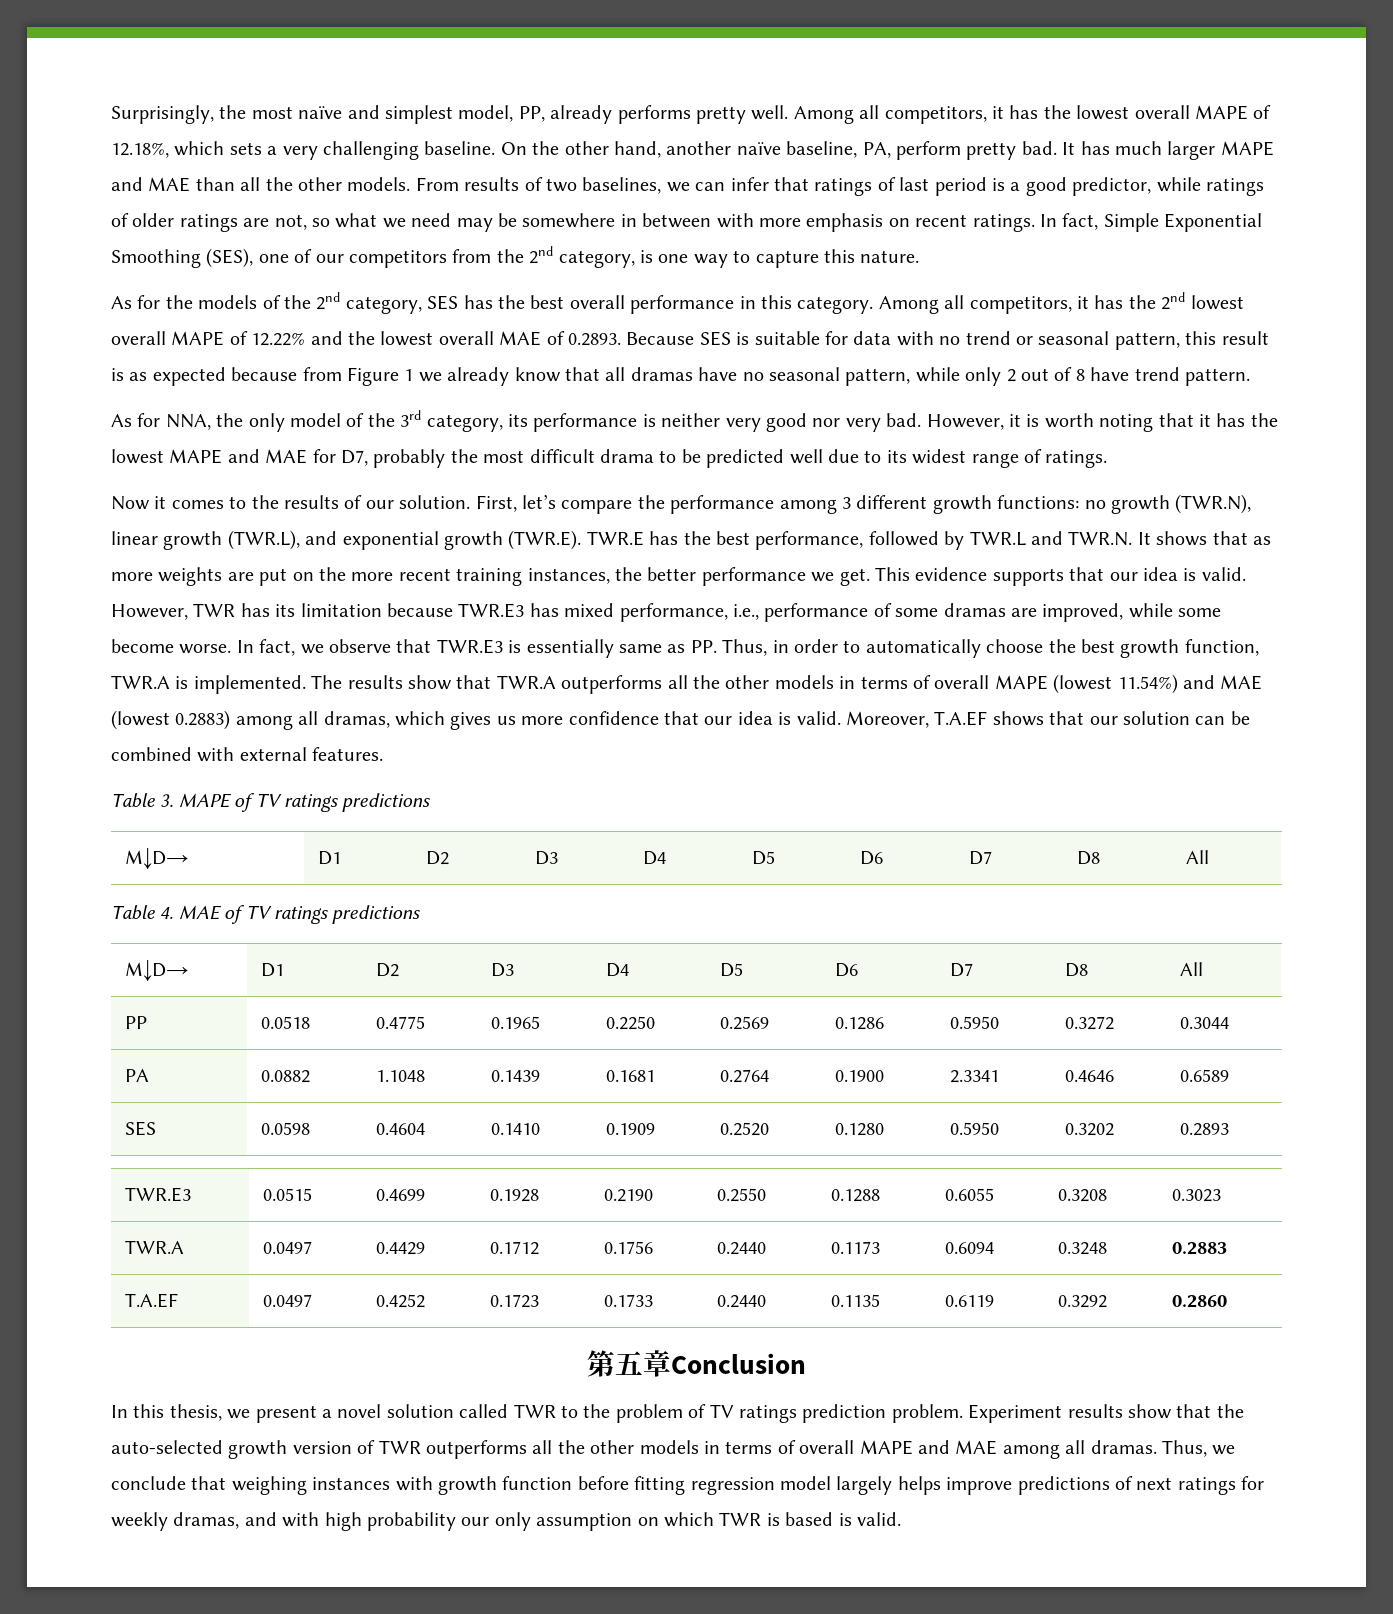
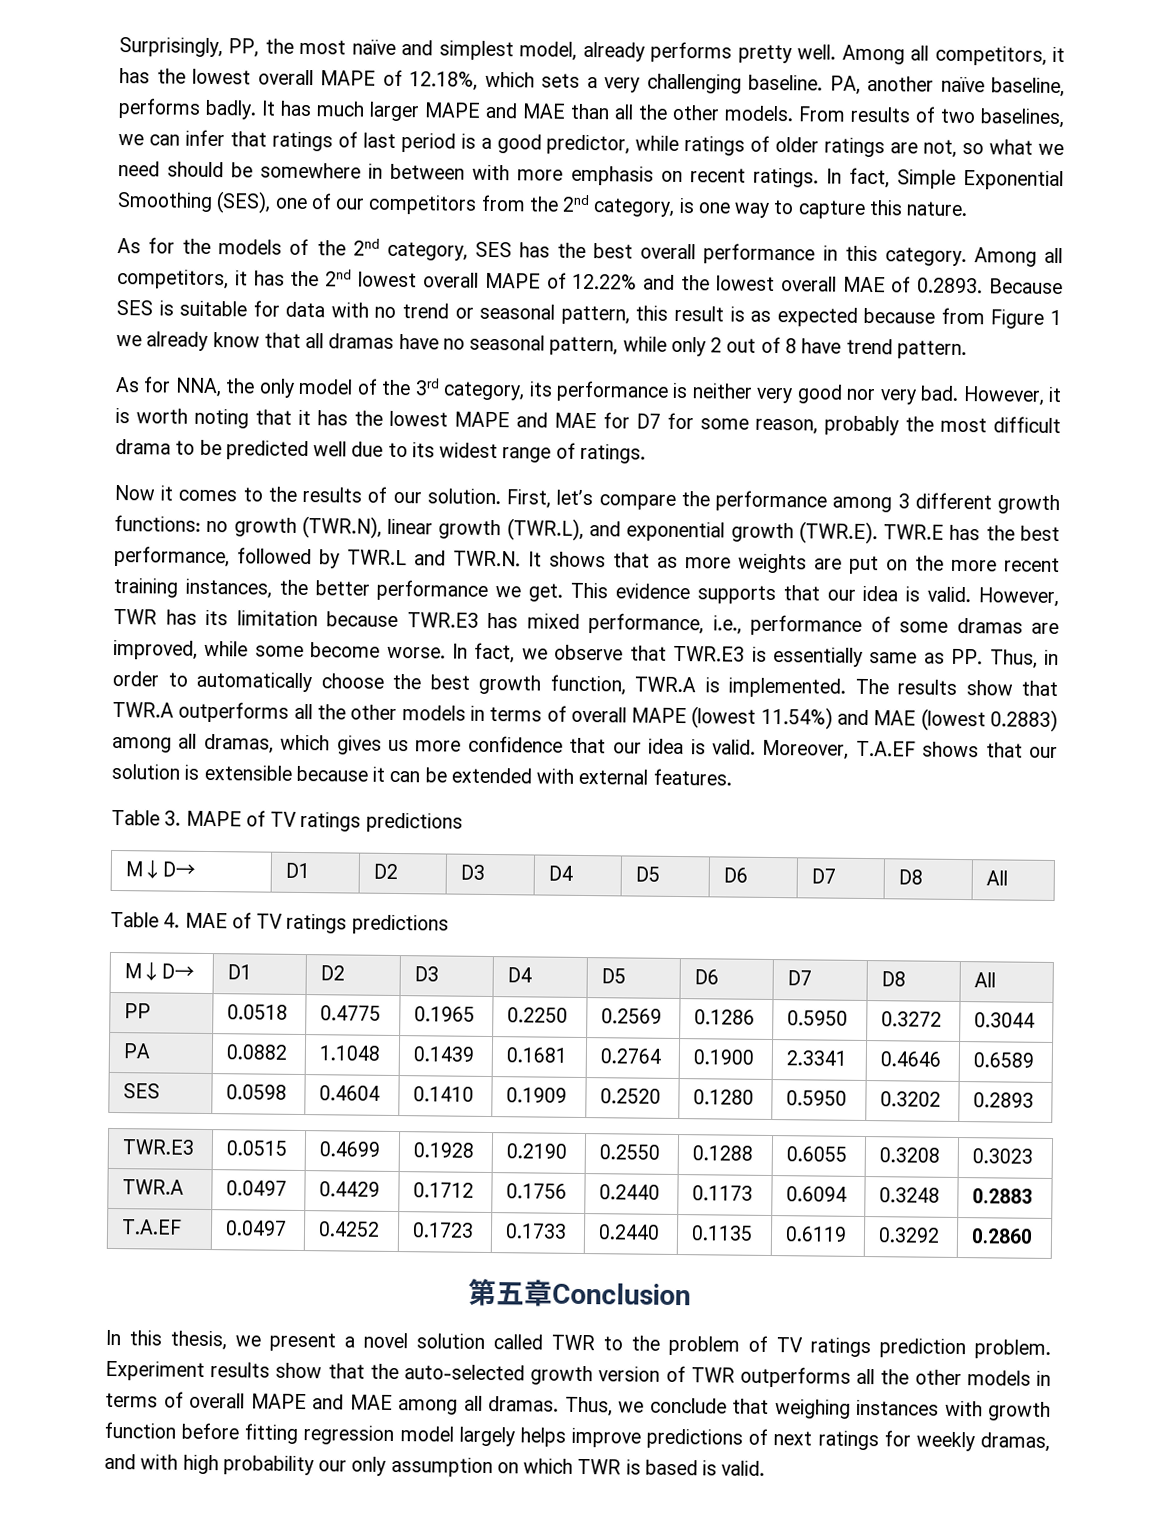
(214, 114) none -> [228,38,260,58] PP,
[518,106,545,122] PP, -> (578, 51) none
[500,141,1057,160] On the other hand, another naïve baseline, PA, perform pretty bad. -> [829,75,1065,98] [118,98,257,120] PA, another naïve baseline, performs badly.
[456,218,493,232] may -> [167,161,225,178] should
[341,450,368,466] D7, -> [636,412,818,435] D7 for some reason,
(1190, 718) none -> [184,764,386,782] is extensible because it
[111,747,192,761] combined -> [450,767,532,784] extended

